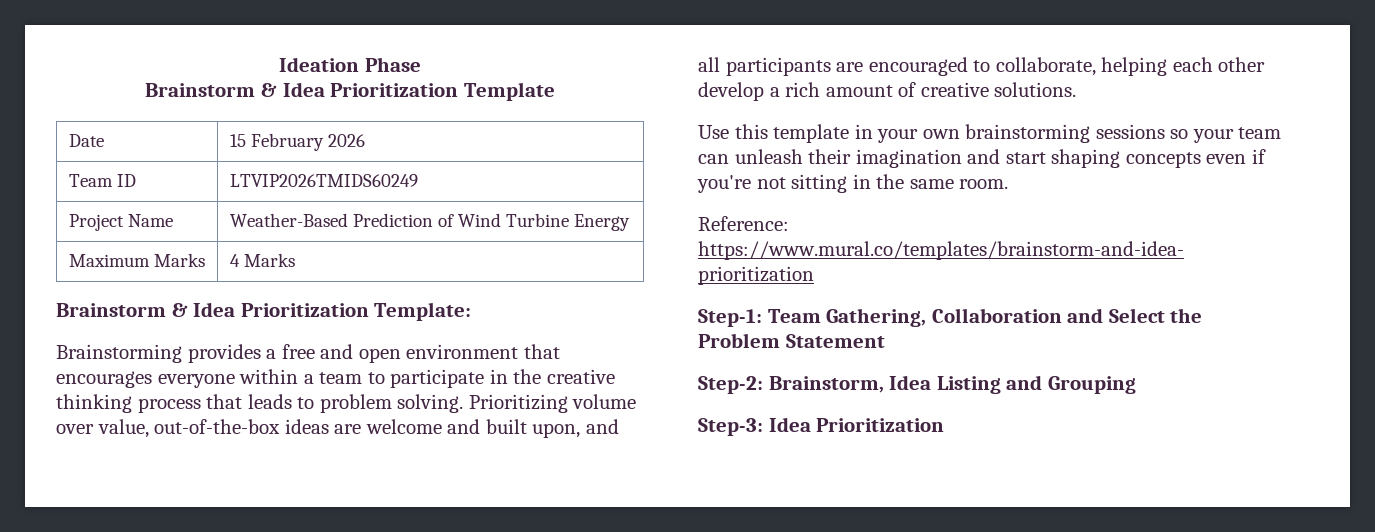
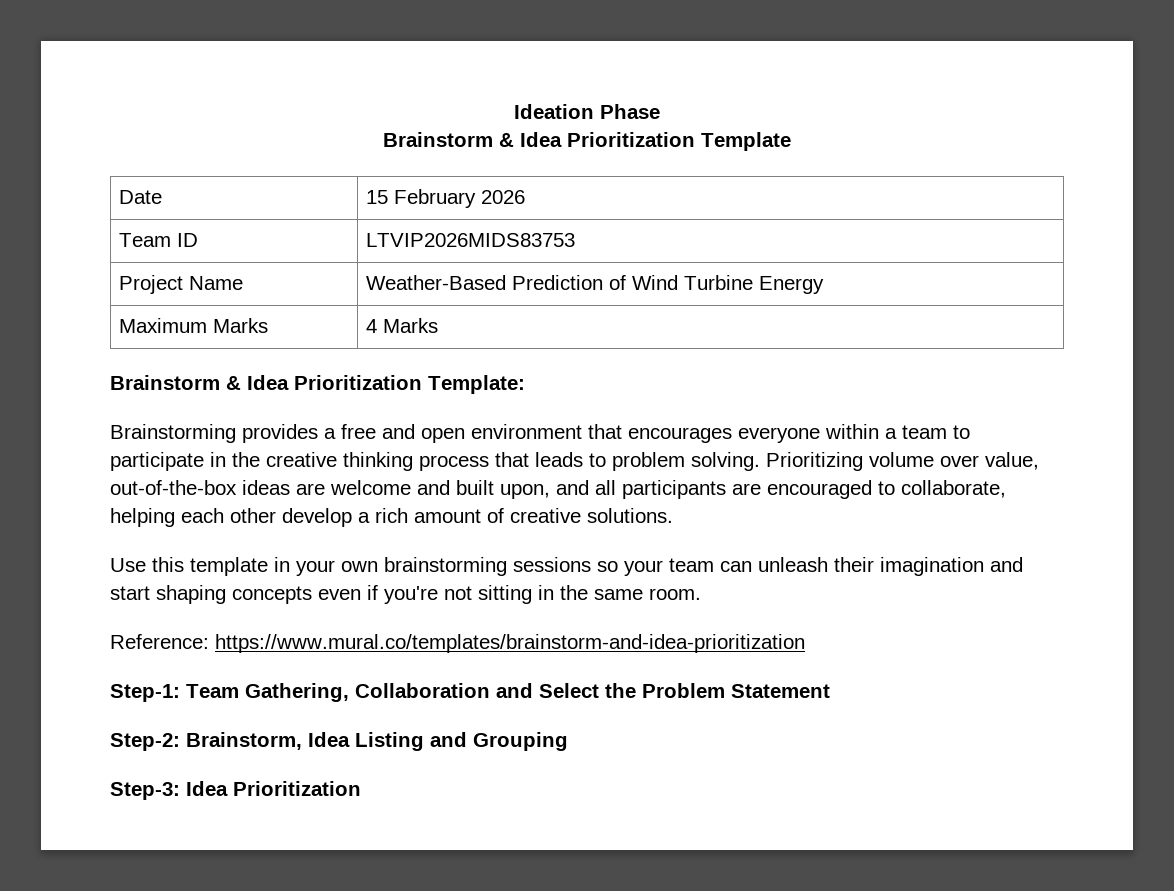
[229,174,418,187] LTVIP2026TMIDS60249 -> [365,233,575,247] LTVIP2026MIDS83753

